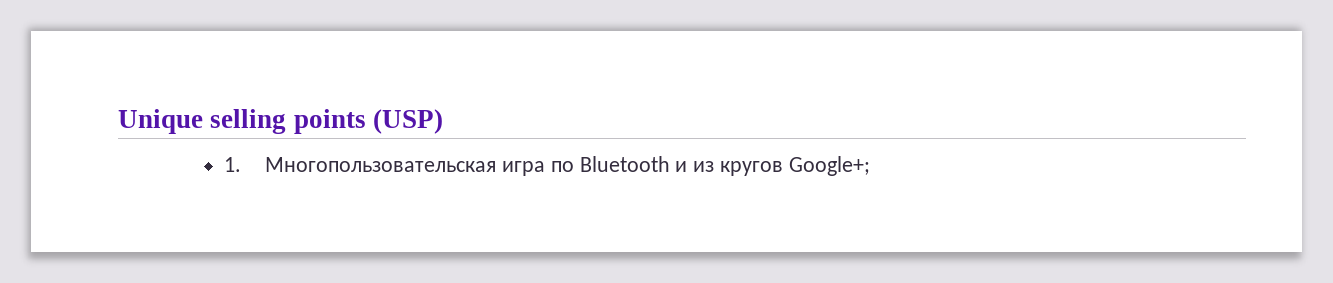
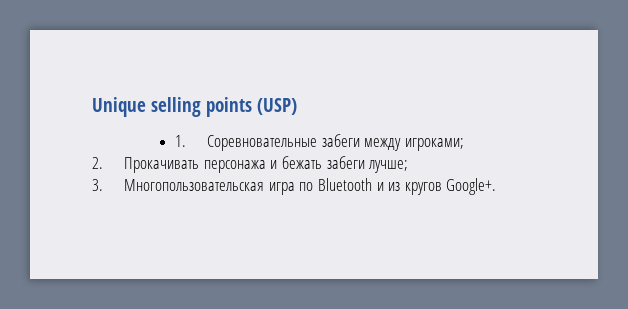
(241, 164) none -> [207,134,465,151] [92,156,409,173] [92,179,103,191] Соревновательные забеги между игроками; // 2. Прокачивать персонажа и бежать забеги лучше; // 3.
[788,156,870,176] Google+; -> [446,178,497,195] Google+.

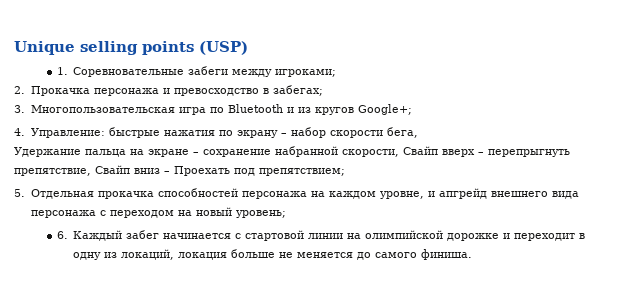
[124,157,200,173] Прокачивать -> [30,86,90,96] Прокачка
[281,156,409,173] бежать забеги лучше; -> [173,85,323,96] превосходство в забегах;
[446,178,497,195] Google+. -> [357,104,412,115] [14,127,418,138] [14,146,570,157] [14,165,345,176] [14,188,579,199] [30,207,286,218] [56,230,586,241] [73,249,473,260] Google+; // 4. Управление: быстрые нажатия по экрану – набор скорости бега, // Удержание пальца на экране – сохранение набранной скорости, Свайп вверх – перепрыгнуть препятствие, Свайп вниз – Проехать под препятствием; // 5. Отдельная прокачка способностей персонажа на каждом уровне, и апгрейд внешнего вида персонажа с переходом на новый уровень; // 6. Каждый забег начинается с стартовой линии на олимпийской дорожке и переходит в одну из локаций, локация больше не меняется до самого финиша.

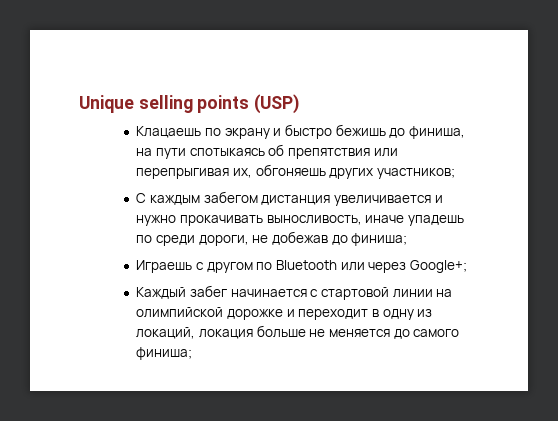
[56,66,337,77] [14,85,323,96] [14,104,412,115] [14,127,418,138] [14,146,570,157] [14,165,345,176] [14,188,579,199] [30,207,286,218] [56,231,68,239] 1. Соревновательные забеги между игроками; // 2. Прокачка персонажа и превосходство в забегах; // 3. Многопользовательская игра по Bluetooth и из кругов Google+; // 4. Управление: быстрые нажатия по экрану – набор скорости бега, // Удержание пальца на экране – сохранение набранной скорости, Свайп вверх – перепрыгнуть препятствие, Свайп вниз – Проехать под препятствием; // 5. Отдельная прокачка способностей персонажа на каждом уровне, и апгрейд внешнего вида персонажа с переходом на новый уровень; // 6. -> [136,124,465,139] [136,144,398,159] [136,164,456,179] [136,191,443,206] [136,215,465,226] [136,231,408,246] [136,260,467,273] Клацаешь по экрану и быстро бежишь до финиша, на пути спотыкаясь об препятствия или перепрыгивая их, обгоняешь других участников; // С каждым забегом дистанция увеличивается и нужно прокачивать выносливость, иначе упадешь по среди дороги, не добежав до финиша; // Играешь с другом по Bluetooth или через Google+; //
[421,249,473,260] финиша. -> [136,347,193,360] финиша;

